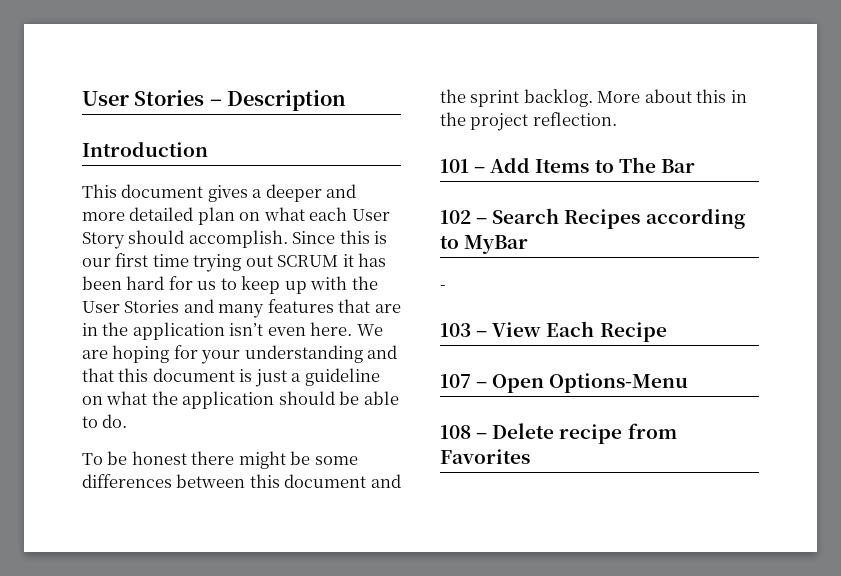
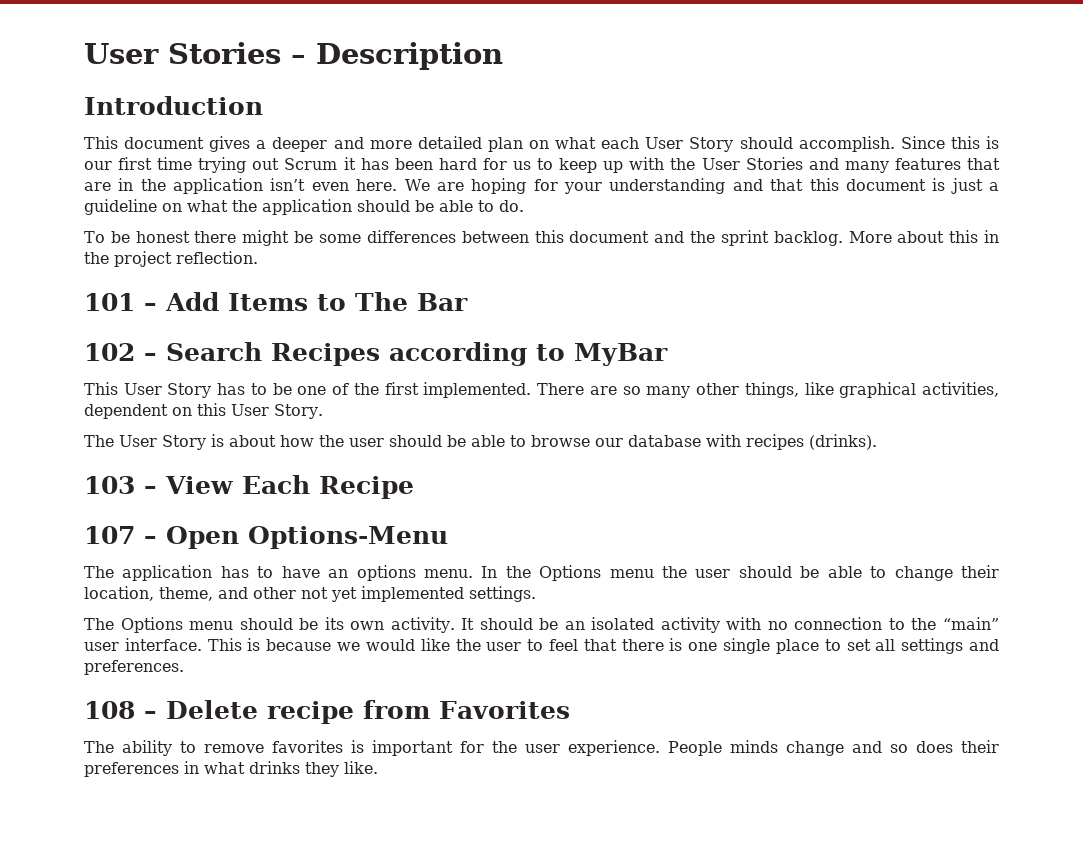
[277,255,339,267] SCRUM -> [284,158,338,170] Scrum
[440,285,446,290] - -> [84,382,999,398] [84,403,323,419] [84,434,877,450] This User Story has to be one of the first implemented. There are so many other things, like graphical activities, dependent on this User Story. // The User Story is about how the user should be able to browse our database with recipes (drinks).
(689, 383) none -> [84,565,1000,581] [84,586,536,602] [84,617,999,633] [84,638,1000,654] [84,660,184,675] // The application has to have an options menu. In the Options menu the user should be able to change their location, theme, and other not yet implemented settings. // The Options menu should be its own activity. It should be an isolated activity with no connection to the “main” user interface. This is because we would like the user to feel that there is one single place to set all settings and preferences.
(530, 456) none -> [84,740,999,756] [84,761,378,777] // The ability to remove favorites is important for the user experience. People minds change and so does their preferences in what drinks they like.

